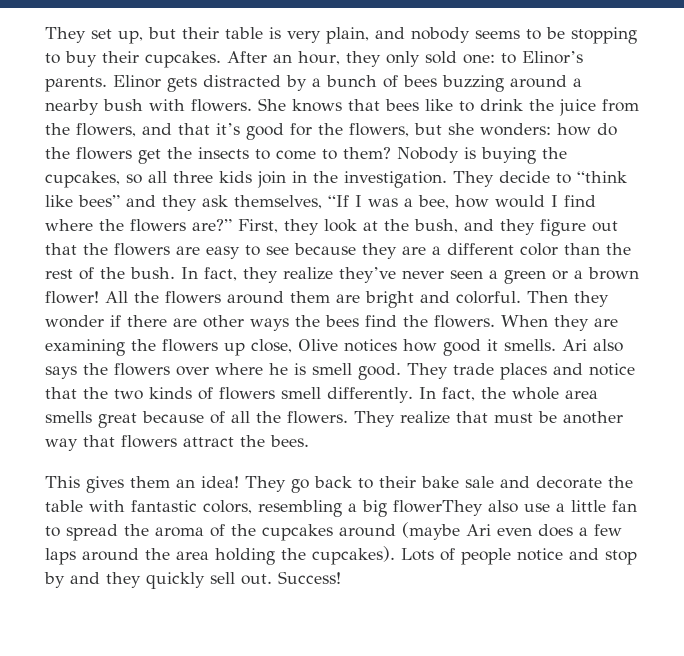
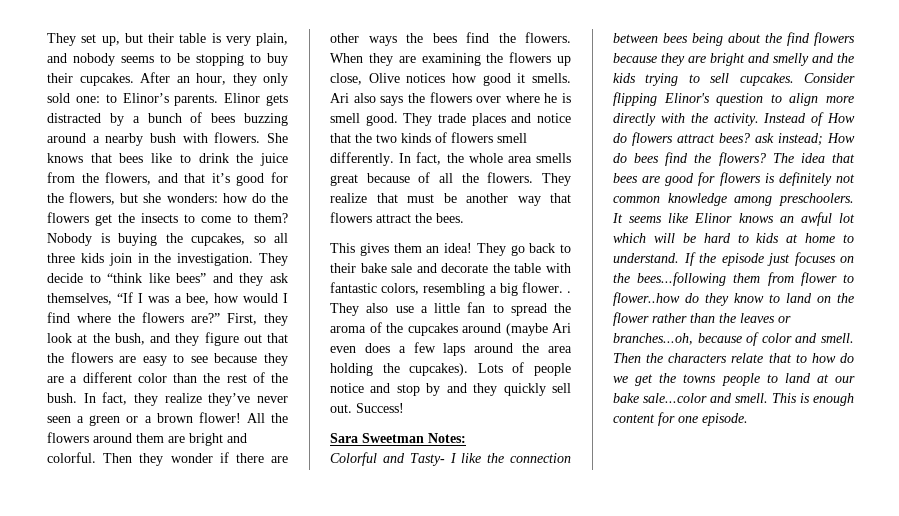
[393,500,483,516] flowerThey -> [521,282,571,293] [330,303,359,316] flower. . They
(341, 577) none -> [330,433,466,443] [330,452,571,466] [613,32,855,46] [613,53,854,66] [613,73,855,86] [613,92,854,106] [613,112,855,126] [613,132,855,146] [613,152,855,166] [613,172,855,186] [613,193,854,206] [612,212,855,226] [613,233,854,243] [613,252,854,266] [613,272,854,286] [613,292,854,306] [613,312,791,326] [613,332,854,346] [613,353,854,363] [613,373,855,386] [613,393,854,406] [613,412,748,426] // Sara Sweetman Notes: // Colorful and Tasty- I like the connection between bees being about the find flowers because they are bright and smelly and the kids trying to sell cupcakes. Consider flipping Elinor's question to align more directly with the activity. Instead of How do flowers attract bees? ask instead; How do bees find the flowers? The idea that bees are good for flowers is definitely not common knowledge among preschoolers. It seems like Elinor knows an awful lot which will be hard to kids at home to understand. If the episode just focuses on the bees...following them from flower to flower..how do they know to land on the flower rather than the leaves or branches...oh, because of color and smell. Then the characters relate that to how do we get the towns people to land at our bake sale...color and smell. This is enough content for one episode.

